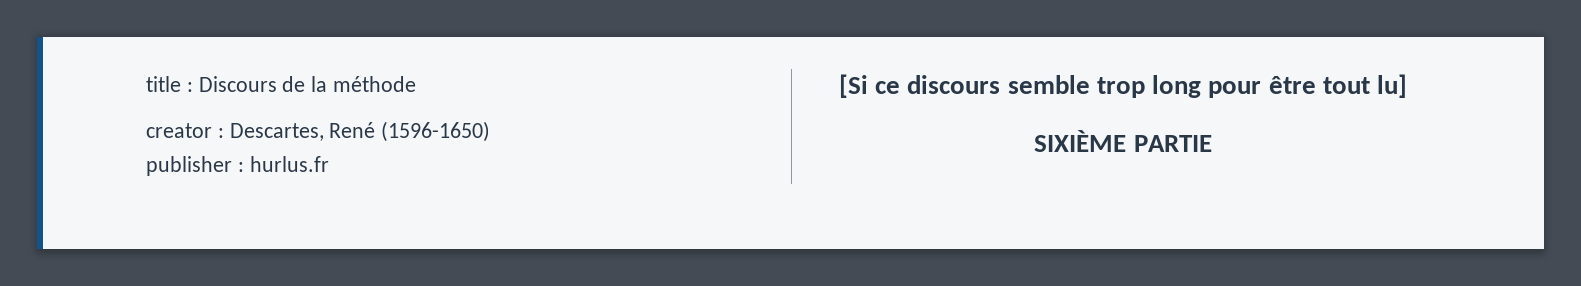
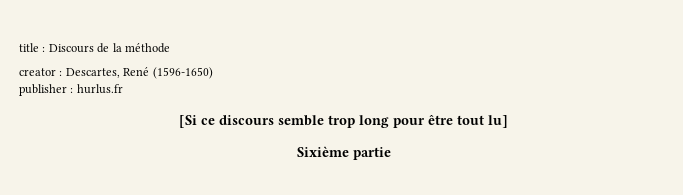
[1034,130,1212,152] SIXIÈME PARTIE -> [296,146,391,160] Sixième partie

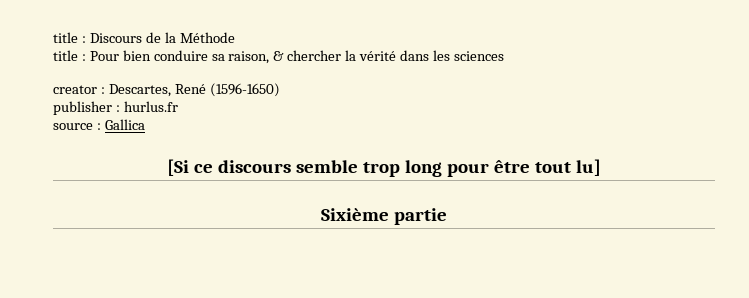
[124,43,170,53] méthode -> [179,32,235,43] [53,50,504,64] Méthode // title : Pour bien conduire sa raison, & chercher la vérité dans les sciences
(123, 89) none -> [53,119,145,130] // source : Gallica

